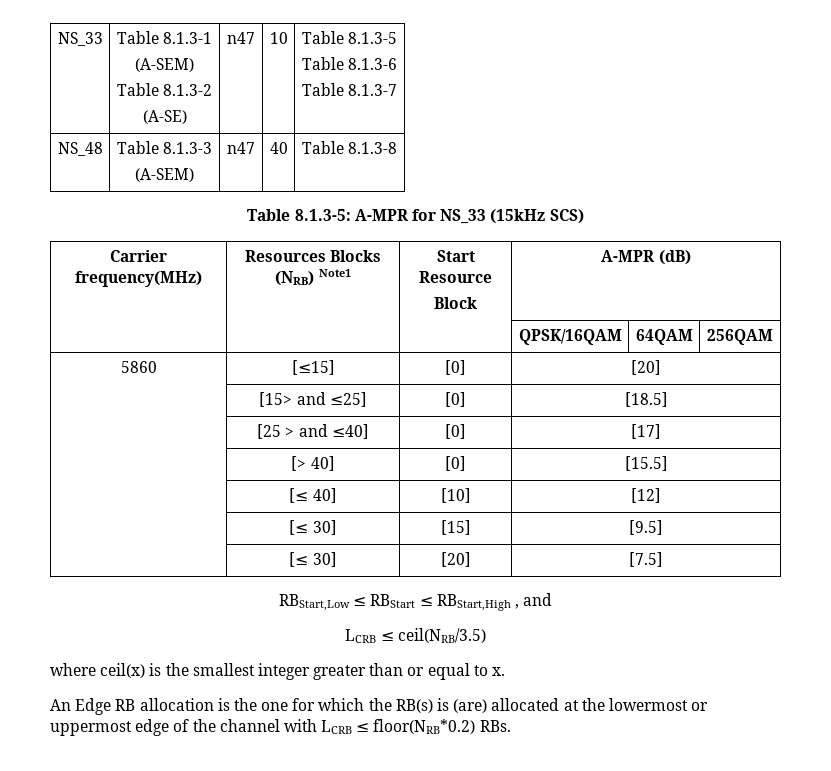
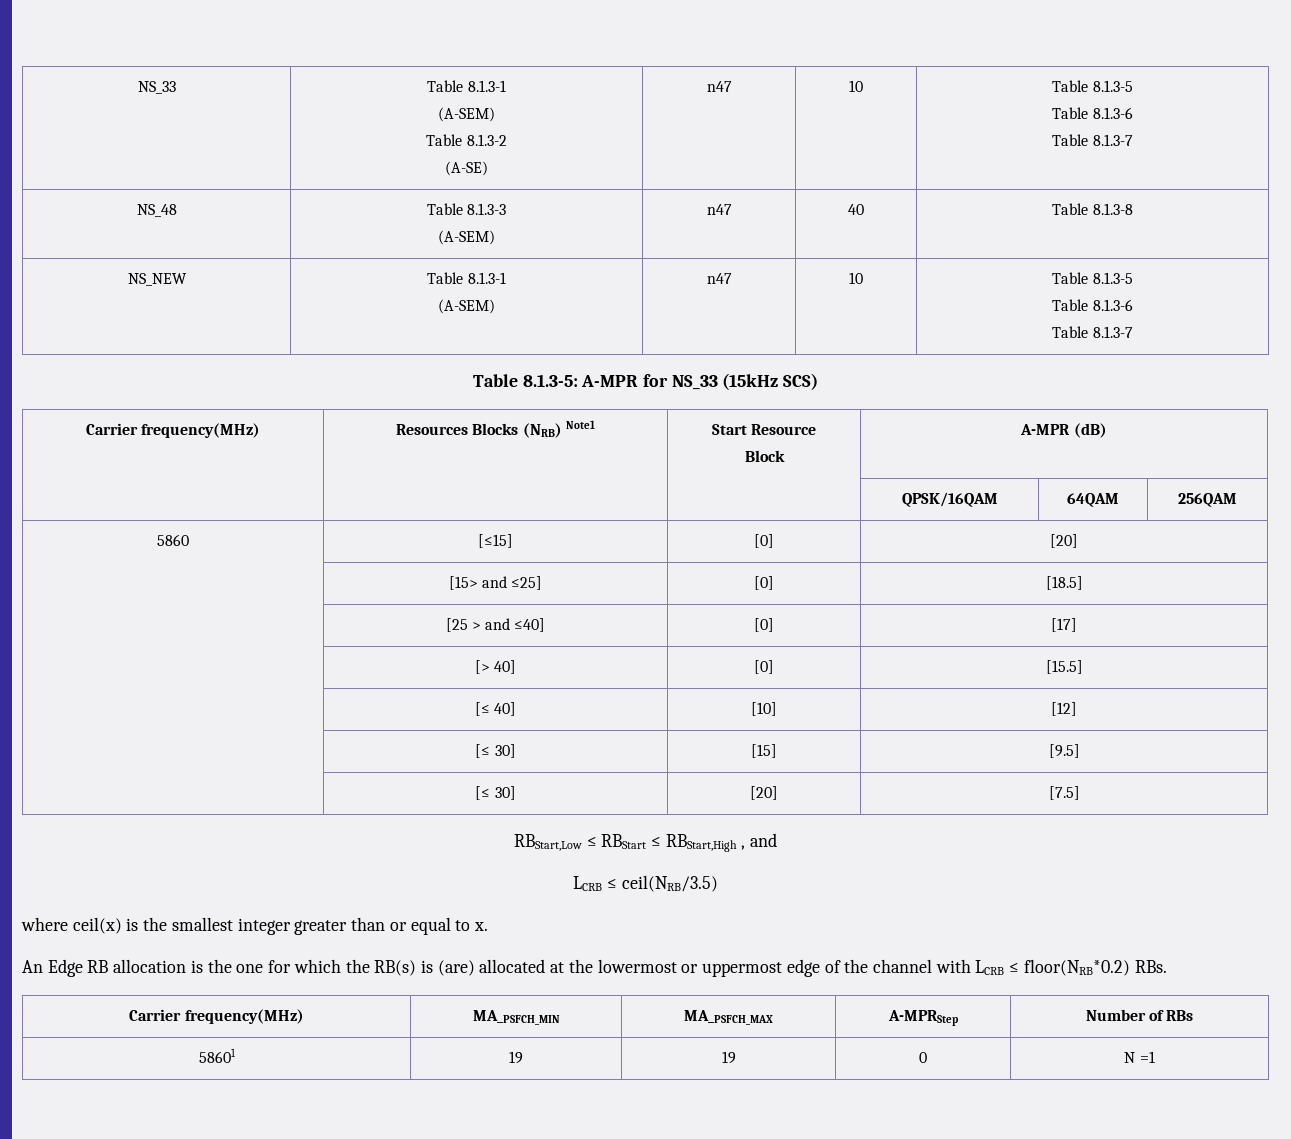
(398, 148) none -> [127,273,187,286] [427,272,506,284] [438,299,495,314] [706,273,732,284] [849,272,863,284] [1052,272,1133,284] [1052,299,1133,311] [1052,326,1133,338] // NS_NEW | Table 8.1.3-1 // (A-SEM) | n47 | 10 | Table 8.1.3-5 // Table 8.1.3-6 // Table 8.1.3-7
(511, 726) none -> [129,1009,304,1024] [472,1010,560,1025] [684,1010,773,1025] [887,1010,959,1026] [1085,1009,1194,1021] [198,1048,236,1063] [509,1051,523,1064] [721,1051,736,1064] [919,1052,927,1063] [1124,1051,1155,1063] // Carrier frequency(MHz) | MA_PSFCH_MIN | MA_PSFCH_MAX | A-MPRStep | Number of RBs // 58601 | 19 | 19 | 0 | N =1

